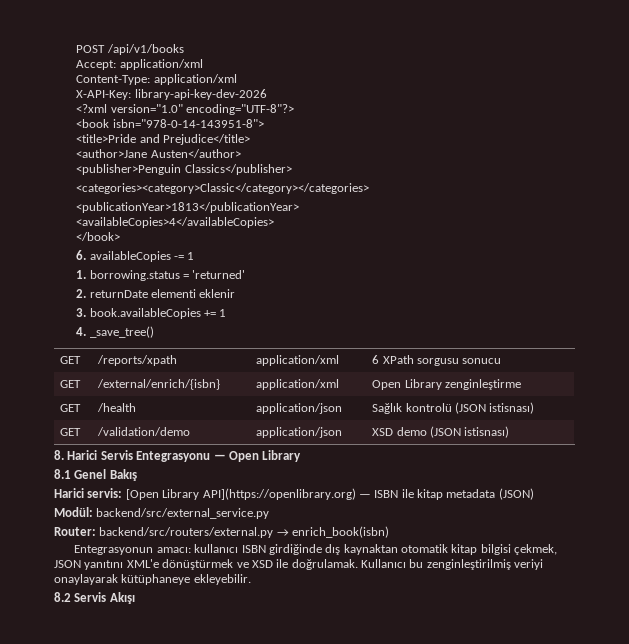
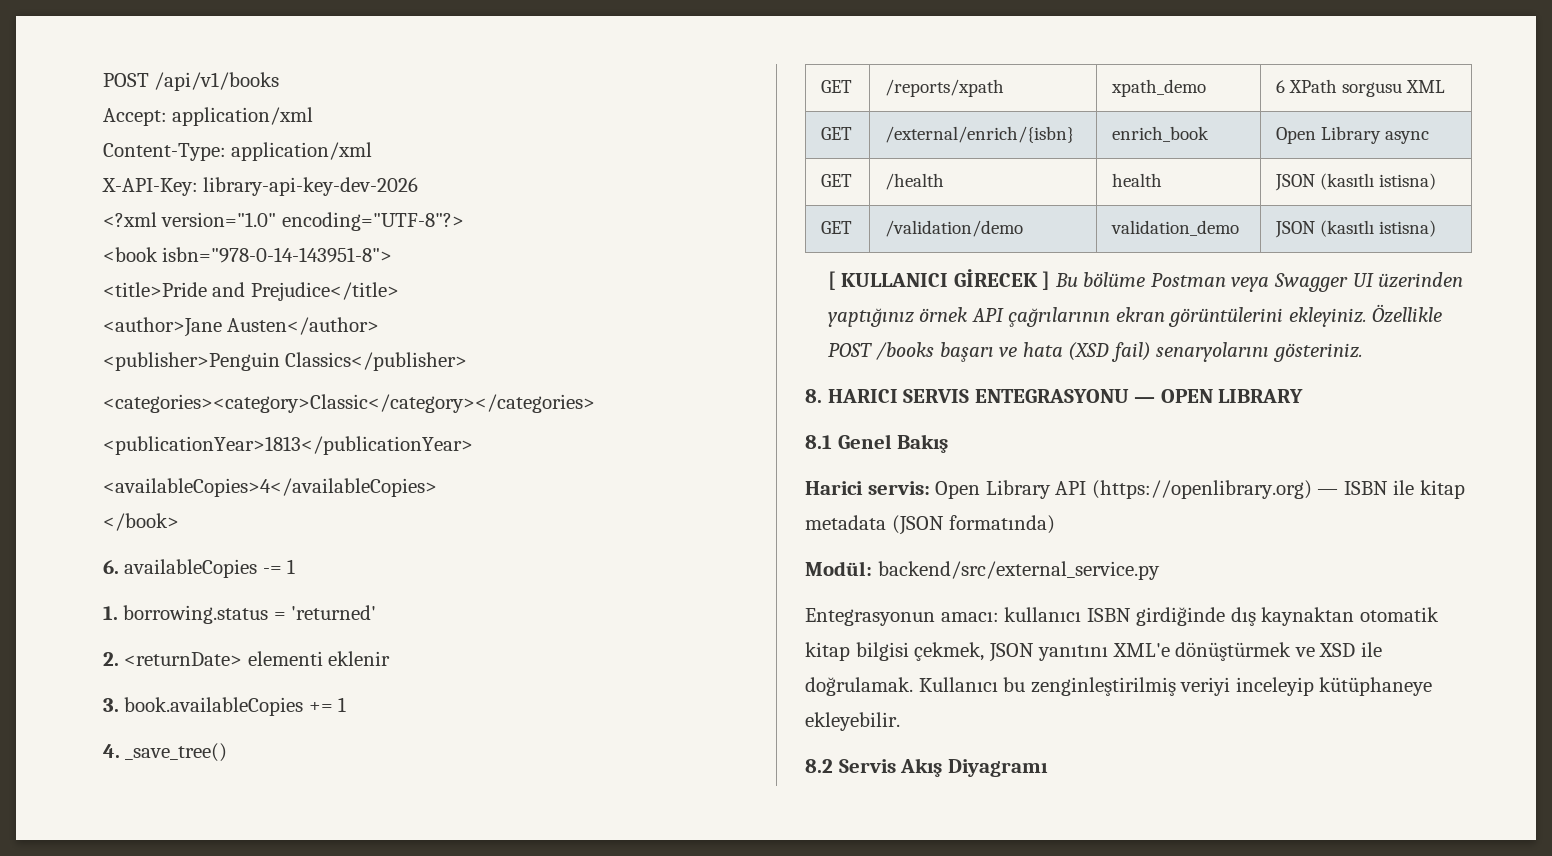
[89,290,148,298] returnDate -> [124,652,243,666] <returnDate>
[256,355,340,366] application/xml -> [1110,79,1206,97] xpath_demo
[462,358,502,364] sonucu -> [1405,80,1445,93] XML
[256,379,340,390] [372,379,521,390] application/xml | Open Library zenginleştirme -> [1111,126,1209,142] [1275,126,1429,144] enrich_book | Open Library async
[256,403,343,414] [372,402,535,414] [60,428,82,436] [97,427,191,436] [256,427,343,438] [372,426,510,438] [54,450,302,462] application/json | Sağlık kontrolü (JSON istisnası) // GET | /validation/demo | application/json | XSD demo (JSON istisnası) // 8. Harici Servis Entegrasyonu — Open Library -> [1111,173,1162,187] [1274,173,1436,191] [820,221,852,234] [884,220,1023,237] [1110,220,1239,236] [1274,220,1436,238] [827,269,1464,292] [827,304,1443,327] [827,342,1363,362] [805,389,1304,403] health | JSON (kasıtlı istisna) // GET | /validation/demo | validation_demo | JSON (kasıtlı istisna) // [ KULLANICI GİRECEK ] Bu bölüme Postman veya Swagger UI üzerinden yaptığınız örnek API çağrılarının ekran görüntülerini ekleyiniz. Özellikle POST /books başarı ve hata (XSD fail) senaryolarını gösteriniz. // 8. HARICI SERVIS ENTEGRASYONU — OPEN LIBRARY
[125,488,356,500] [Open Library API](https://openlibrary.org) -> [935,480,1312,499] Open Library API (https://openlibrary.org)
[498,488,534,500] (JSON) -> [891,515,1056,535] (JSON formatında)
[54,526,390,538] // Router: backend/src/routers/external.py → enrich_book(isbn) -> (1160, 570) none
[54,574,118,585] onaylayarak -> [1235,677,1314,696] inceleyip
[109,592,135,604] Akışı -> [900,758,1048,777] Akış Diyagramı

